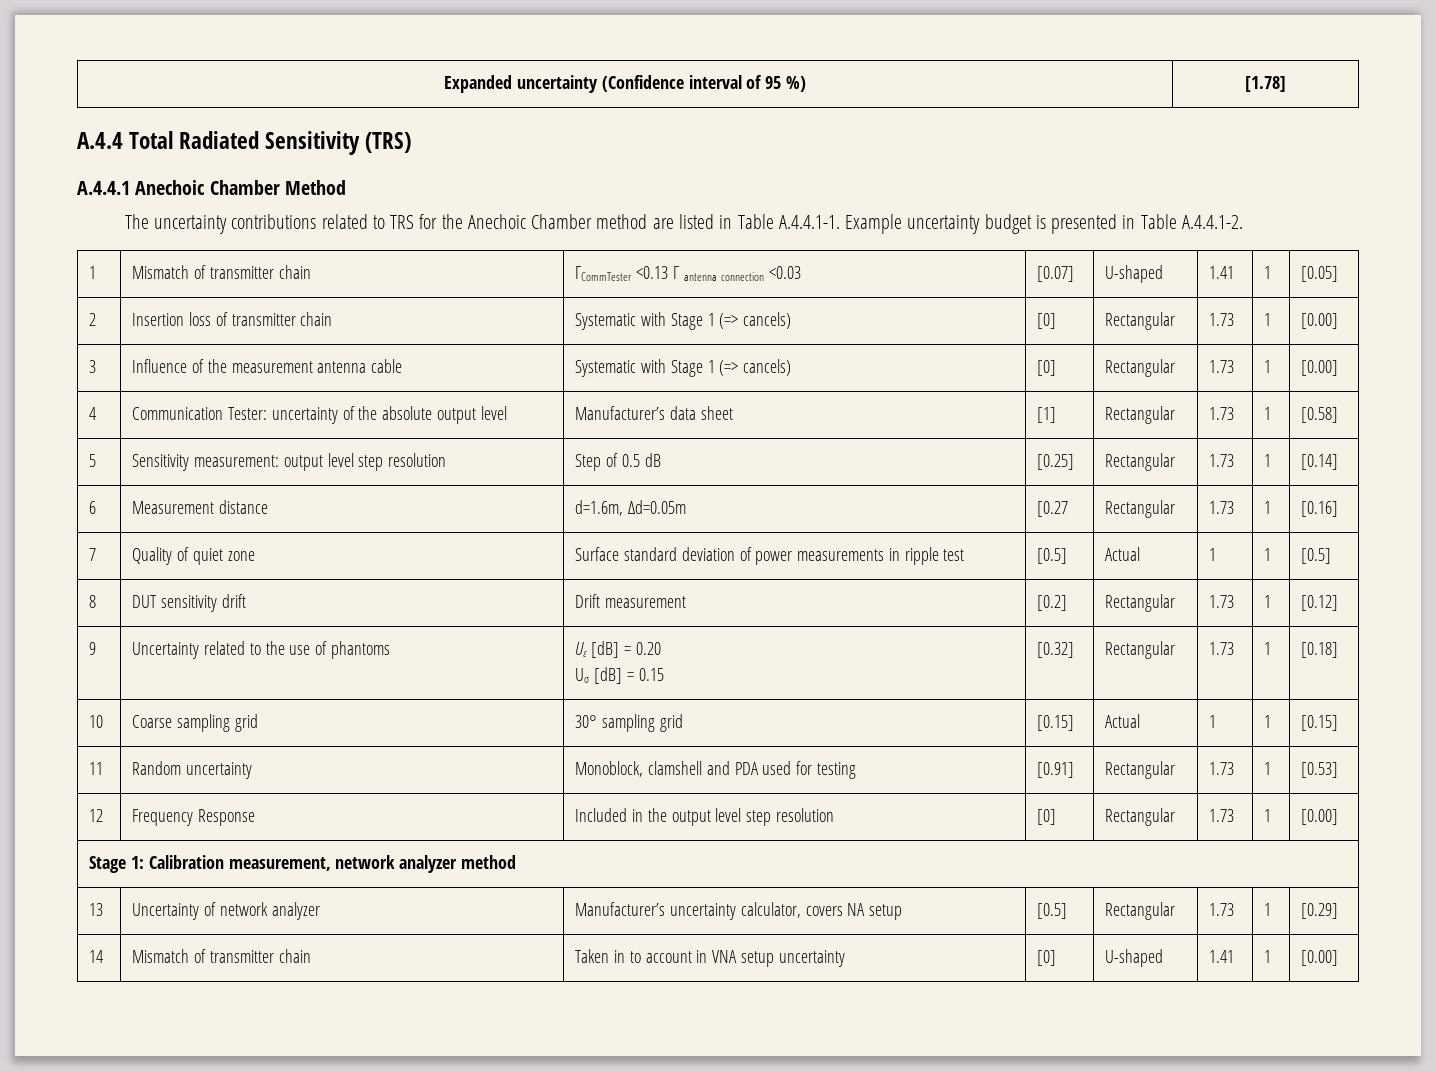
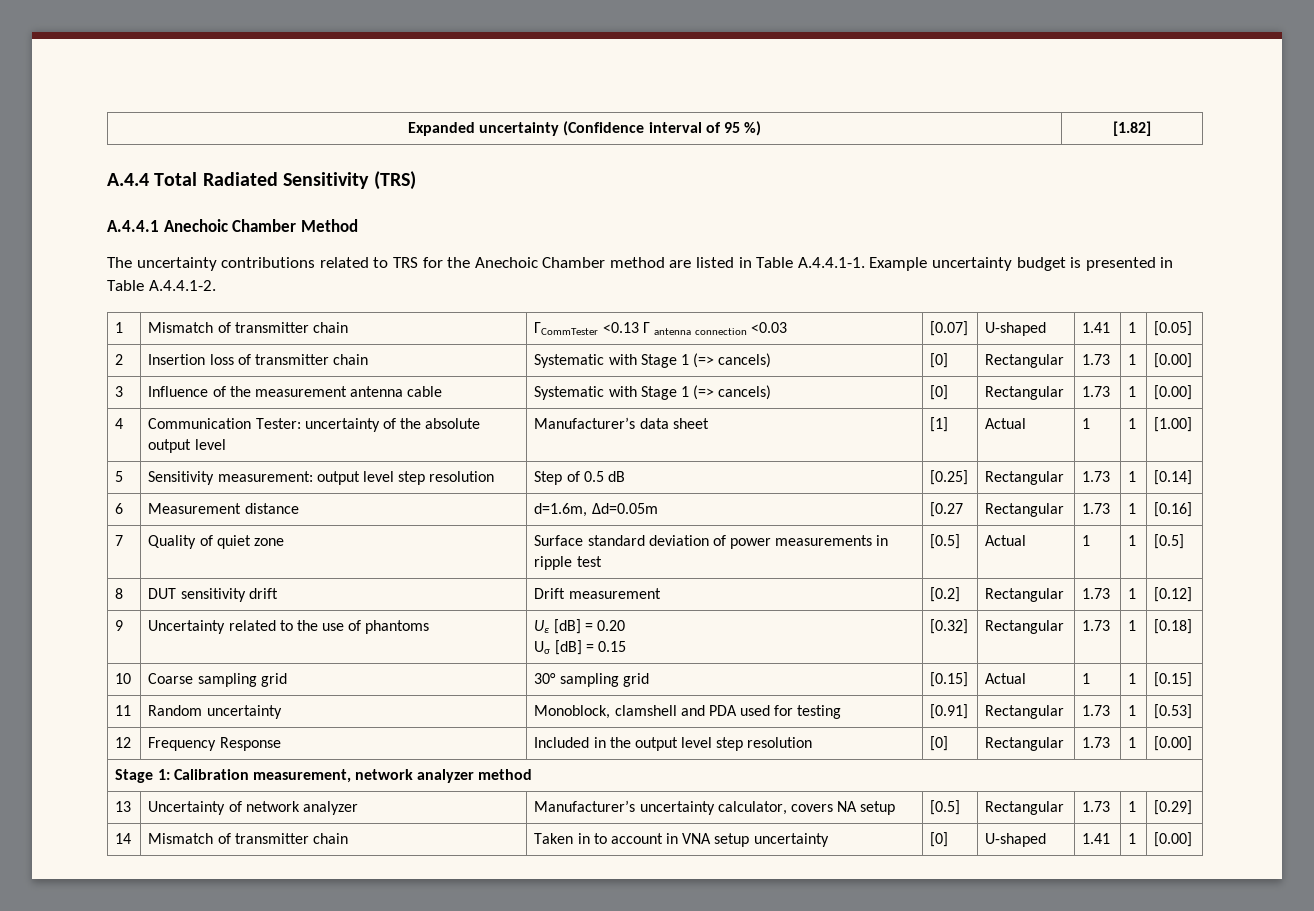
[1245,76,1286,92] [1.78] -> [1113,121,1151,136] [1.82]
[1105,406,1176,424] [1209,407,1235,420] [1264,407,1272,420] [1301,407,1339,423] Rectangular | 1.73 | 1 | [0.58] -> [985,418,1027,429] [1082,418,1091,429] [1128,418,1137,429] [1154,417,1193,432] Actual | 1 | 1 | [1.00]

